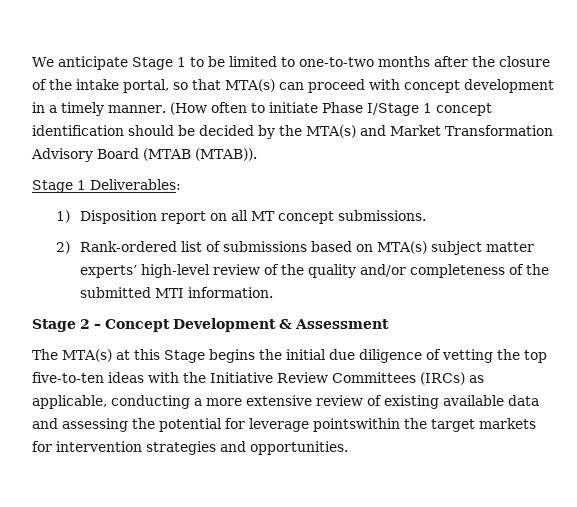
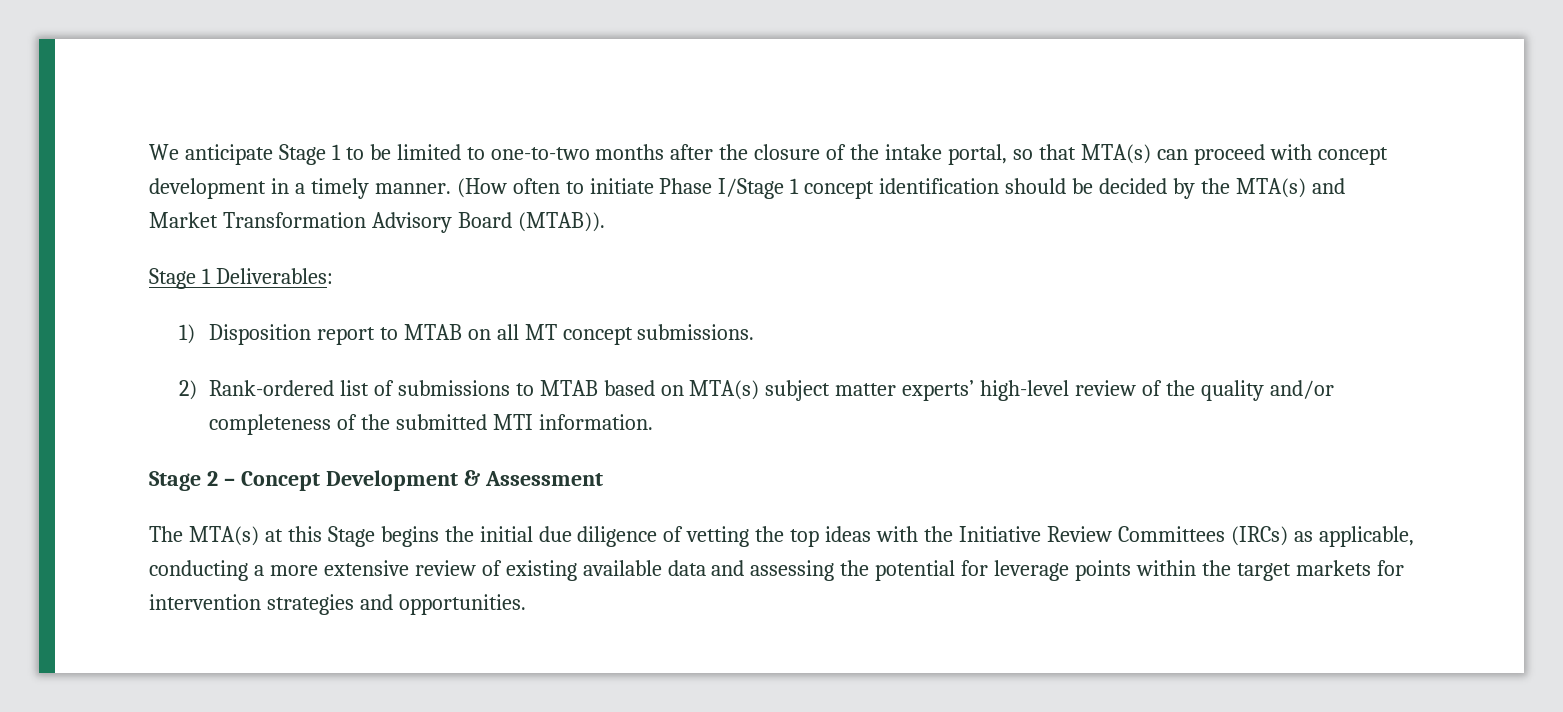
[143,148,191,161] (MTAB -> (512, 220) none
(206, 217) none -> [379,324,462,340] to MTAB
(307, 246) none -> [515,380,598,396] to MTAB
[32,372,104,383] five-to-ten -> (820, 538) none
[313,418,400,432] pointswithin -> [1075,560,1197,581] points within

